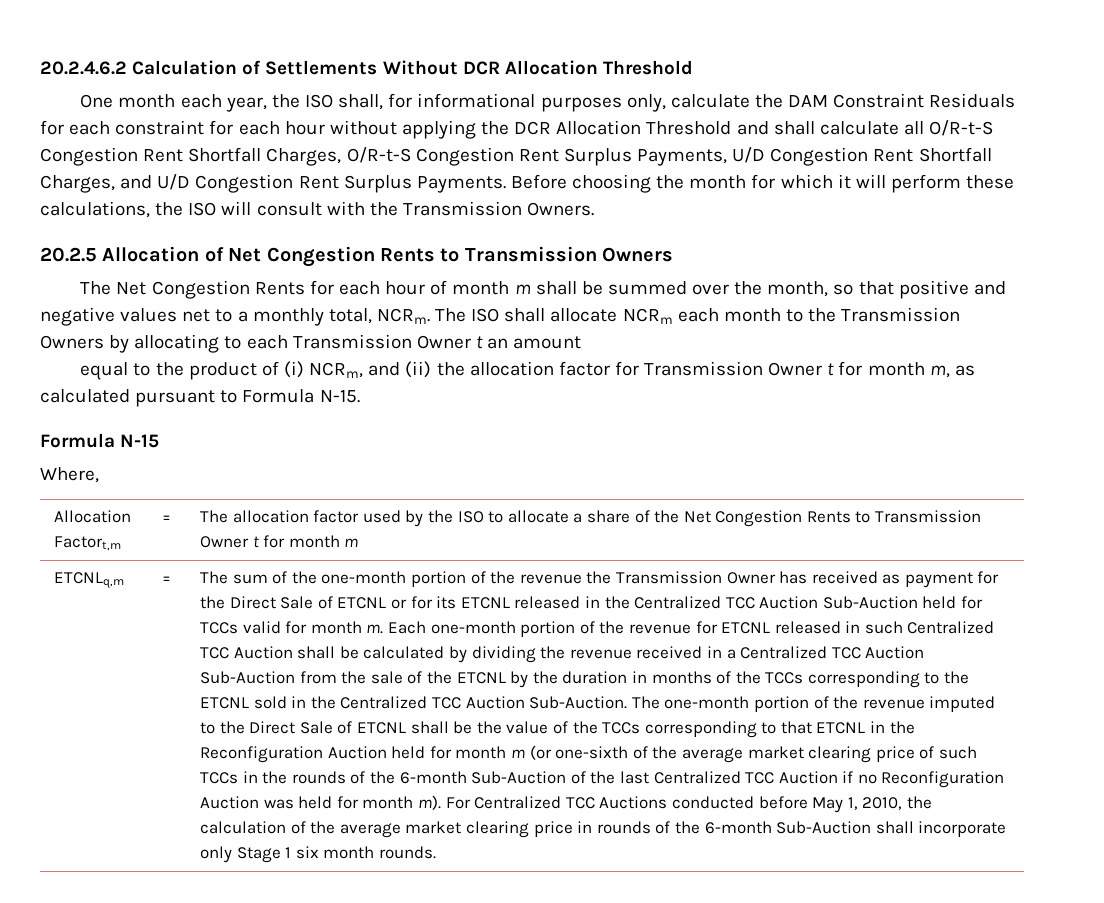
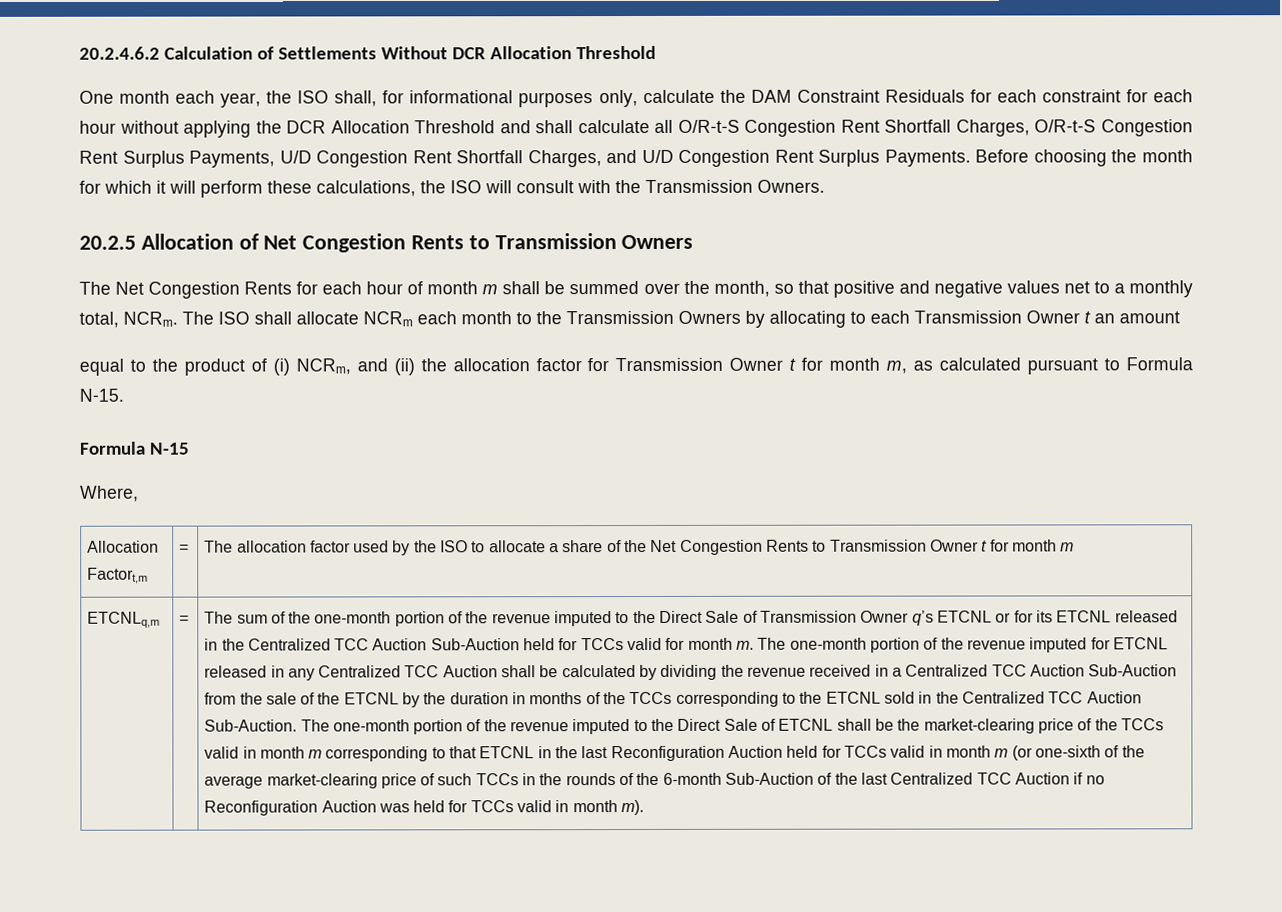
[586,571,1000,588] [200,596,333,609] the Transmission Owner has received as payment for the Direct Sale of -> [554,610,934,627] imputed to the Direct Sale of Transmission Owner q’s
[387,621,691,637] Each one-month portion of the revenue -> [757,637,1088,653] The one-month portion of the revenue imputed
[864,621,903,634] such -> [287,668,315,681] any
[506,721,641,734] value of the TCCs -> [923,718,1164,734] [204,746,323,759] market-clearing price of the TCCs valid in month m
(915, 727) none -> [581,746,609,759] last
(452, 752) none -> [844,745,943,758] TCCs valid in
[747,746,872,763] market clearing -> [266,773,378,789] market-clearing
[362,795,932,813] [200,821,1007,838] [200,846,436,863] month m). For Centralized TCC Auctions conducted before May 1, 2010, the calculation of the average market clearing price in rounds of the 6-month Sub-Auction shall incorporate only Stage 1 six month rounds. -> [470,799,645,816] TCCs valid in month m).

